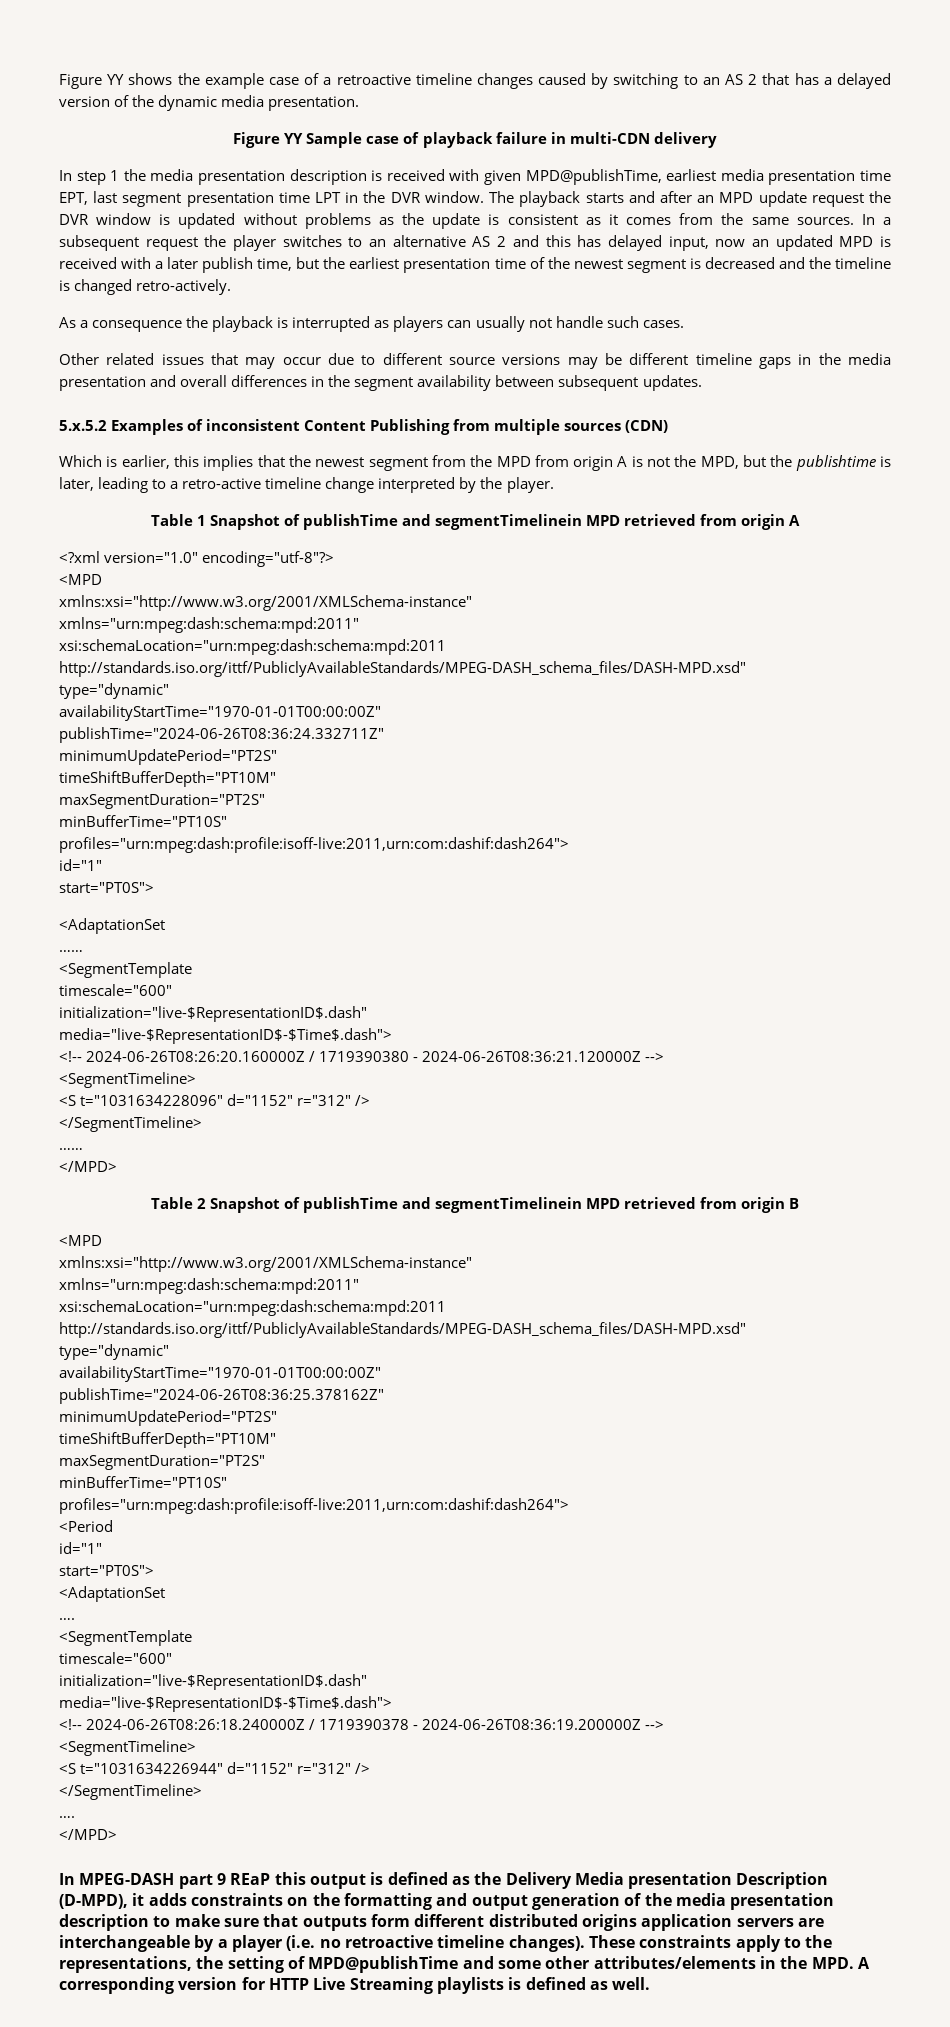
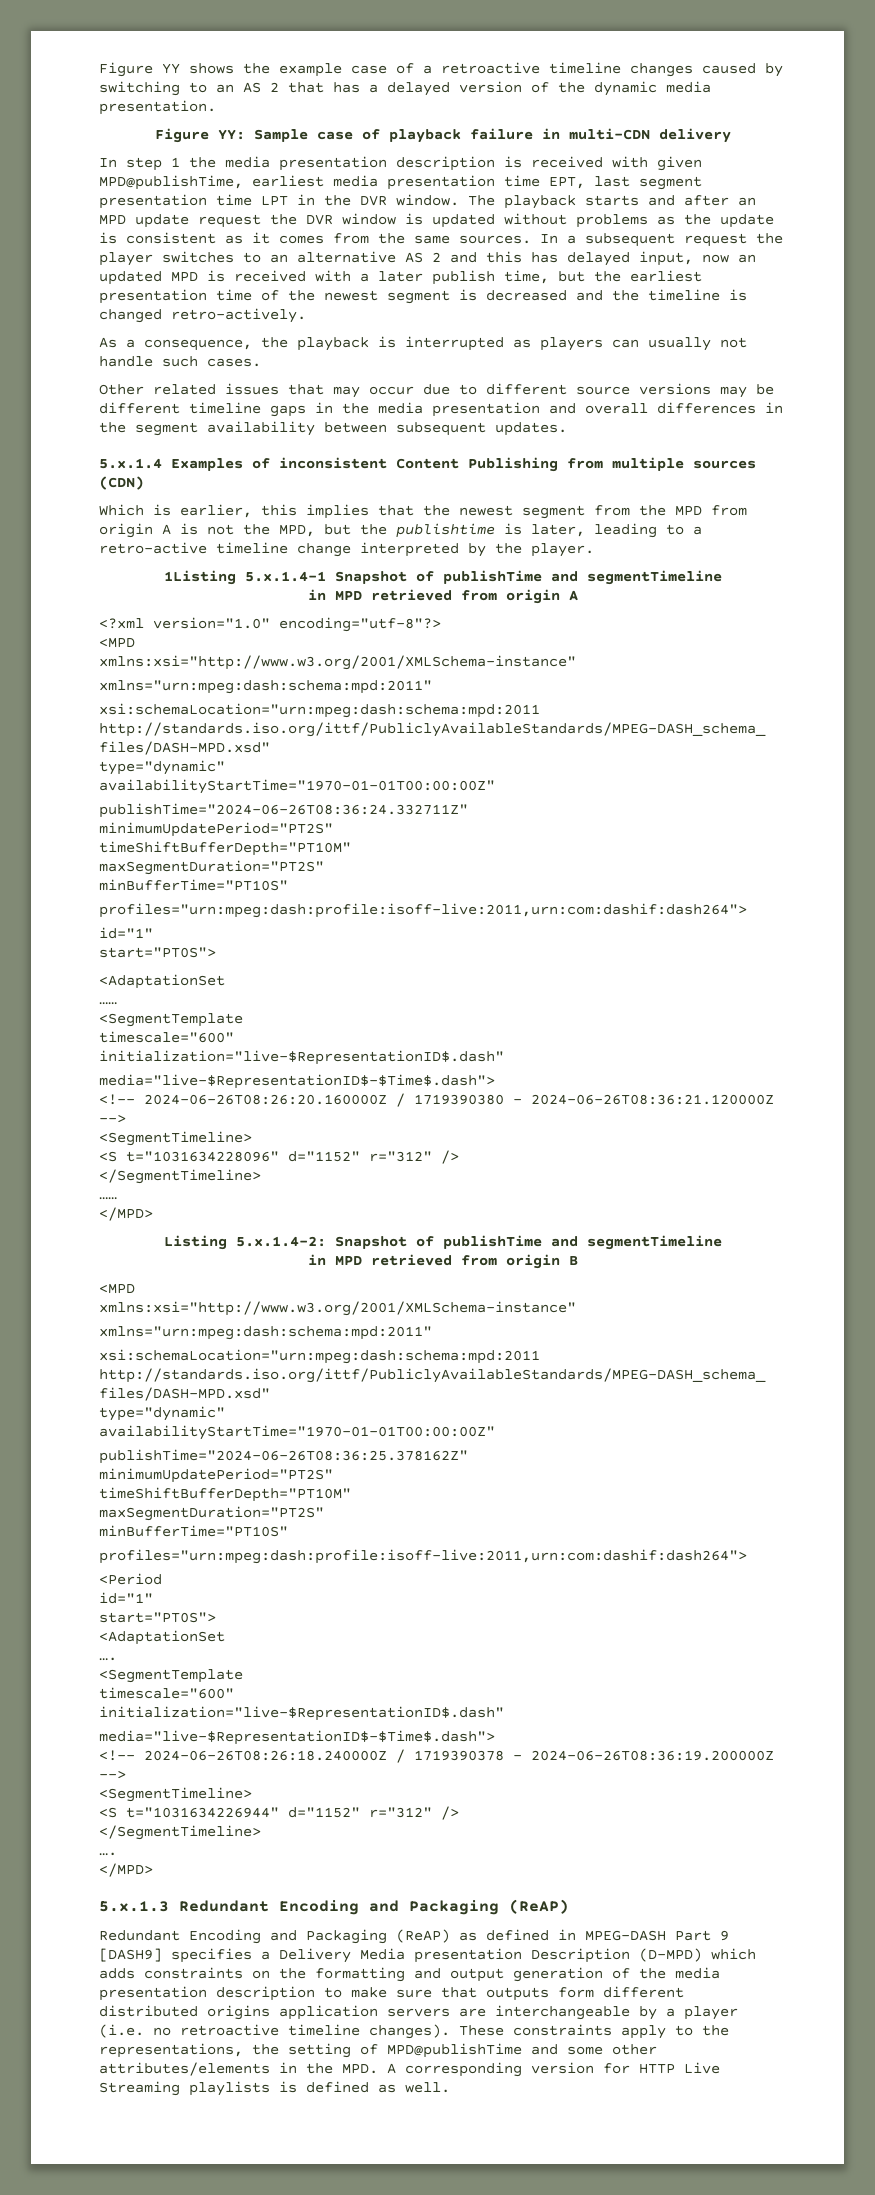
[284,133,304,144] YY -> [218,129,245,140] YY:
[92,320,183,332] consequence -> [144,339,252,351] consequence,
[59,420,107,431] 5.x.5.2 -> [99,458,162,469] 5.x.1.4
[150,514,583,530] Table 1 Snapshot of publishTime and segmentTimelinein -> [164,570,722,585] [308,589,326,600] 1Listing 5.x.1.4-1 Snapshot of publishTime and segmentTimeline // in
[150,1197,583,1213] Table 2 Snapshot of publishTime and segmentTimelinein -> [164,1235,722,1250] [308,1254,326,1265] Listing 5.x.1.4-2: Snapshot of publishTime and segmentTimeline // in
[59,1872,502,1889] In MPEG-DASH part 9 REaP this output is defined as the -> [99,1899,569,1915] [99,1929,729,1944] [99,1948,270,1963] 5.x.1.3 Redundant Encoding and Packaging (ReAP) // Redundant Encoding and Packaging (ReAP) as defined in MPEG-DASH Part 9 [DASH9] specifies a
[59,1893,145,1909] (D-MPD), it -> [639,1948,756,1962] (D-MPD) which

